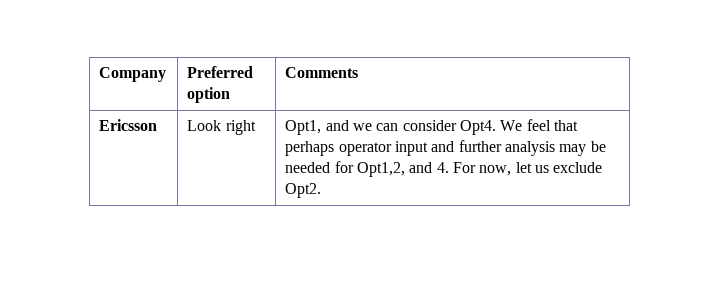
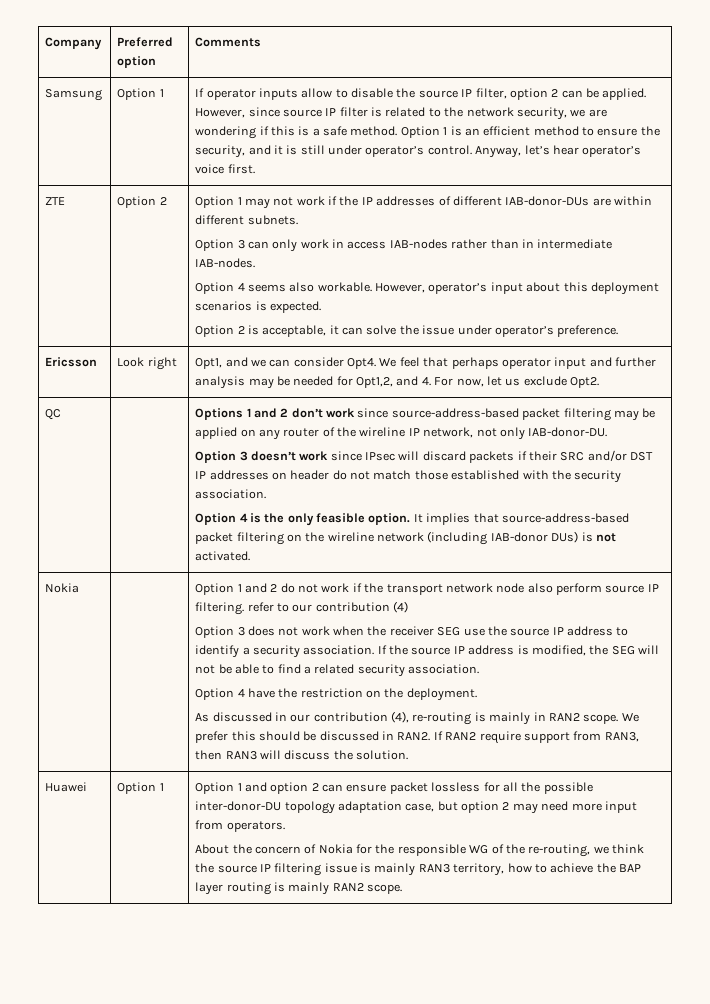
(359, 72) none -> [45,89,103,101] [117,88,164,100] [195,88,647,100] [195,107,607,120] [195,126,660,139] [195,145,642,158] [195,164,255,174] [45,197,66,205] [117,196,167,208] [195,196,653,209] [195,215,298,225] [195,239,613,252] [195,258,256,268] [195,282,659,295] [195,301,321,313] [195,325,619,337] // Samsung | Option 1 | If operator inputs allow to disable the source IP filter, option 2 can be applied. However, since source IP filter is related to the network security, we are wondering if this is a safe method. Option 1 is an efficient method to ensure the security, and it is still under operator’s control. Anyway, let’s hear operator’s voice first. // ZTE | Option 2 | Option 1 may not work if the IP addresses of different IAB-donor-DUs are within different subnets. // Option 3 can only work in access IAB-nodes rather than in intermediate IAB-nodes. // Option 4 seems also workable. However, operator’s input about this deployment scenarios is expected. // Option 2 is acceptable, it can solve the issue under operator’s preference.
(322, 190) none -> [45,409,62,420] [195,408,656,421] [195,427,608,440] [195,450,654,463] [195,470,622,483] [195,489,267,499] [195,513,629,526] [195,531,616,545] [195,551,251,561] [45,583,80,593] [195,583,659,595] [195,601,409,615] [195,626,629,638] [195,645,660,658] [195,664,480,677] [195,688,477,701] [195,711,639,725] [195,731,639,744] [195,750,409,760] [45,782,88,792] [117,782,164,794] [195,782,593,794] [195,801,637,814] [195,820,285,832] [195,844,645,857] [195,863,642,876] [195,882,403,895] // QC | | Options 1 and 2 don’t work since source-address-based packet filtering may be applied on any router of the wireline IP network, not only IAB-donor-DU. // Option 3 doesn’t work since IPsec will discard packets if their SRC and/or DST IP addresses on header do not match those established with the security association. // Option 4 is the only feasible option. It implies that source-address-based packet filtering on the wireline network (including IAB-donor DUs) is not activated. // Nokia | | Option 1 and 2 do not work if the transport network node also perform source IP filtering. refer to our contribution (4) // Option 3 does not work when the receiver SEG use the source IP address to identify a security association. If the source IP address is modified, the SEG will not be able to find a related security association. // Option 4 have the restriction on the deployment. // As discussed in our contribution (4), re-routing is mainly in RAN2 scope. We prefer this should be discussed in RAN2. If RAN2 require support from RAN3, then RAN3 will discuss the solution. // Huawei | Option 1 | Option 1 and option 2 can ensure packet lossless for all the possible inter-donor-DU topology adaptation case, but option 2 may need more input from operators. // About the concern of Nokia for the responsible WG of the re-routing, we think the source IP filtering issue is mainly RAN3 territory, how to achieve the BAP layer routing is mainly RAN2 scope.

